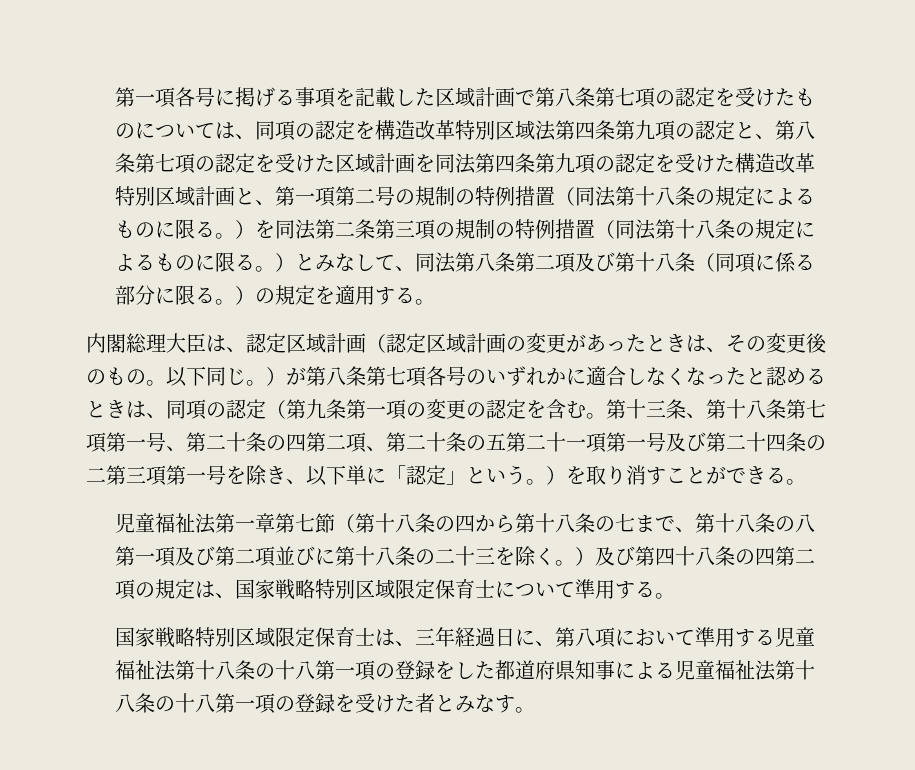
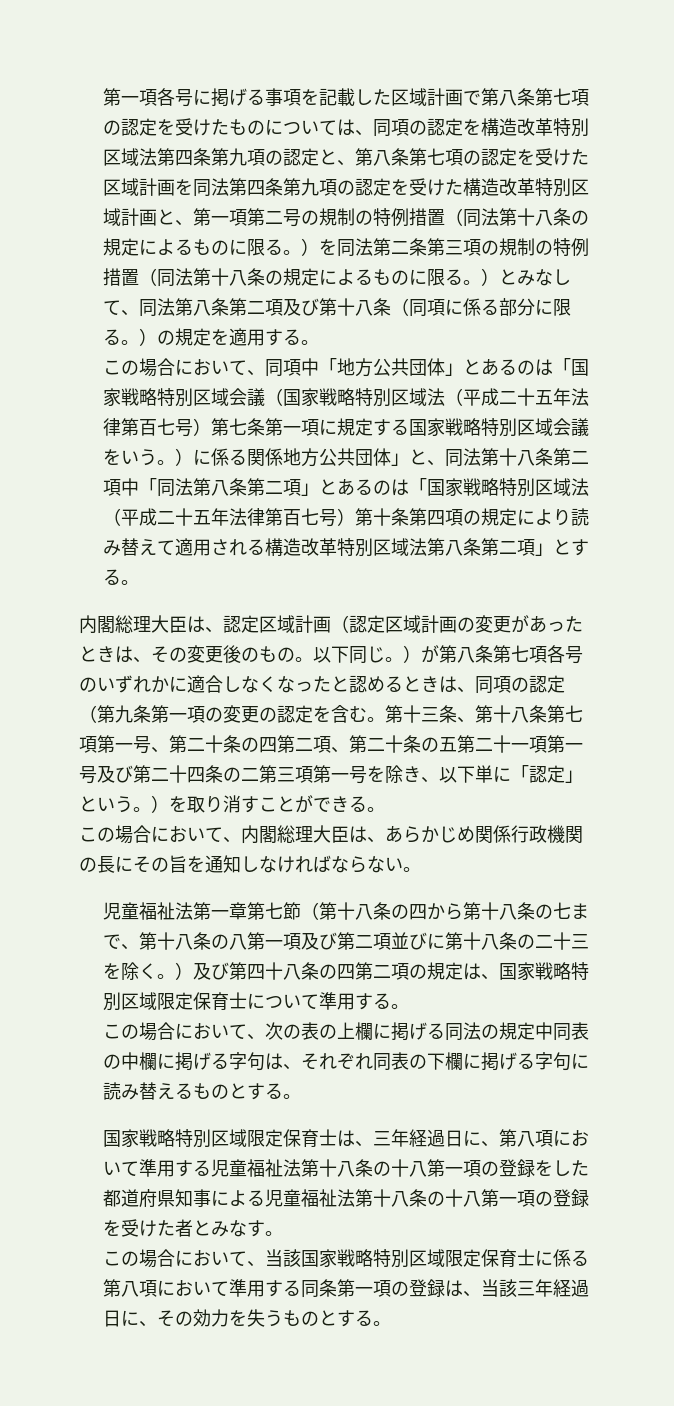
(435, 302) none -> [103,358,590,377] [103,388,590,407] [103,418,590,437] [103,448,590,467] [103,478,590,497] [103,508,590,527] [103,538,590,557] [103,569,140,585] // この場合において、同項中「地方公共団体」とあるのは「国家戦略特別区域会議（国家戦略特別区域法（平成二十五年法律第百七号）第七条第一項に規定する国家戦略特別区域会議をいう。）に係る関係地方公共団体」と、同法第十八条第二項中「同法第八条第二項」とあるのは「国家戦略特別区域法（平成二十五年法律第百七号）第十条第四項の規定により読み替えて適用される構造改革特別区域法第八条第二項」とする。
(806, 482) none -> [79,825,583,844] [79,855,421,873] // この場合において、内閣総理大臣は、あらかじめ関係行政機関の長にその旨を通知しなければならない。
(675, 596) none -> [103,1022,590,1041] [103,1052,590,1071] [103,1082,302,1100] // この場合において、次の表の上欄に掲げる同法の規定中同表の中欄に掲げる字句は、それぞれ同表の下欄に掲げる字句に読み替えるものとする。
(535, 710) none -> [103,1249,590,1268] [103,1279,590,1298] [103,1309,392,1327] // この場合において、当該国家戦略特別区域限定保育士に係る第八項において準用する同条第一項の登録は、当該三年経過日に、その効力を失うものとする。

